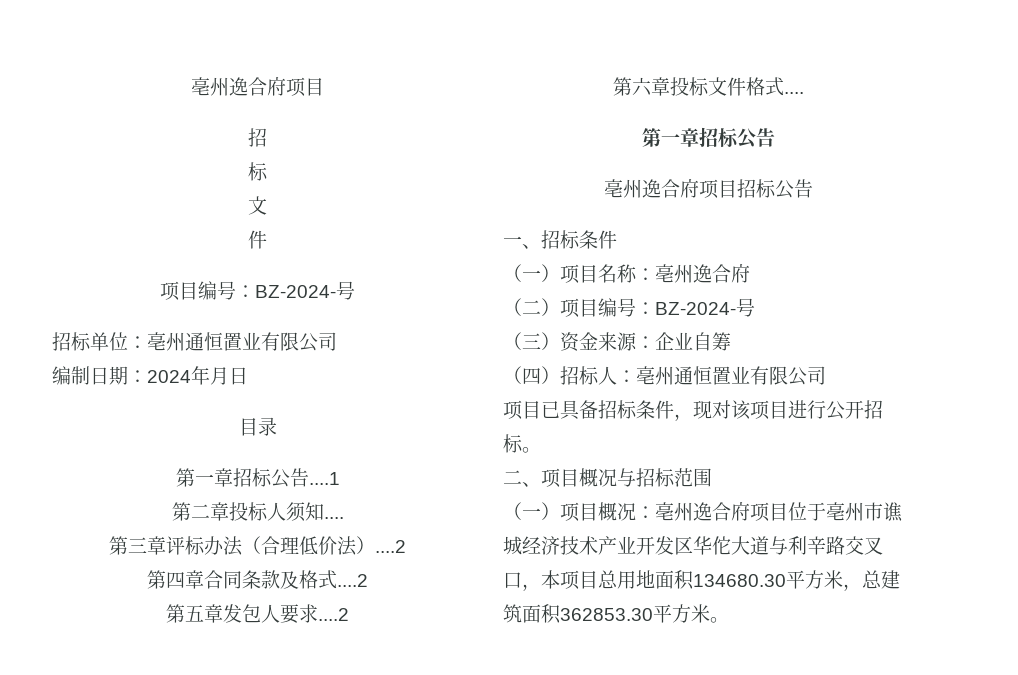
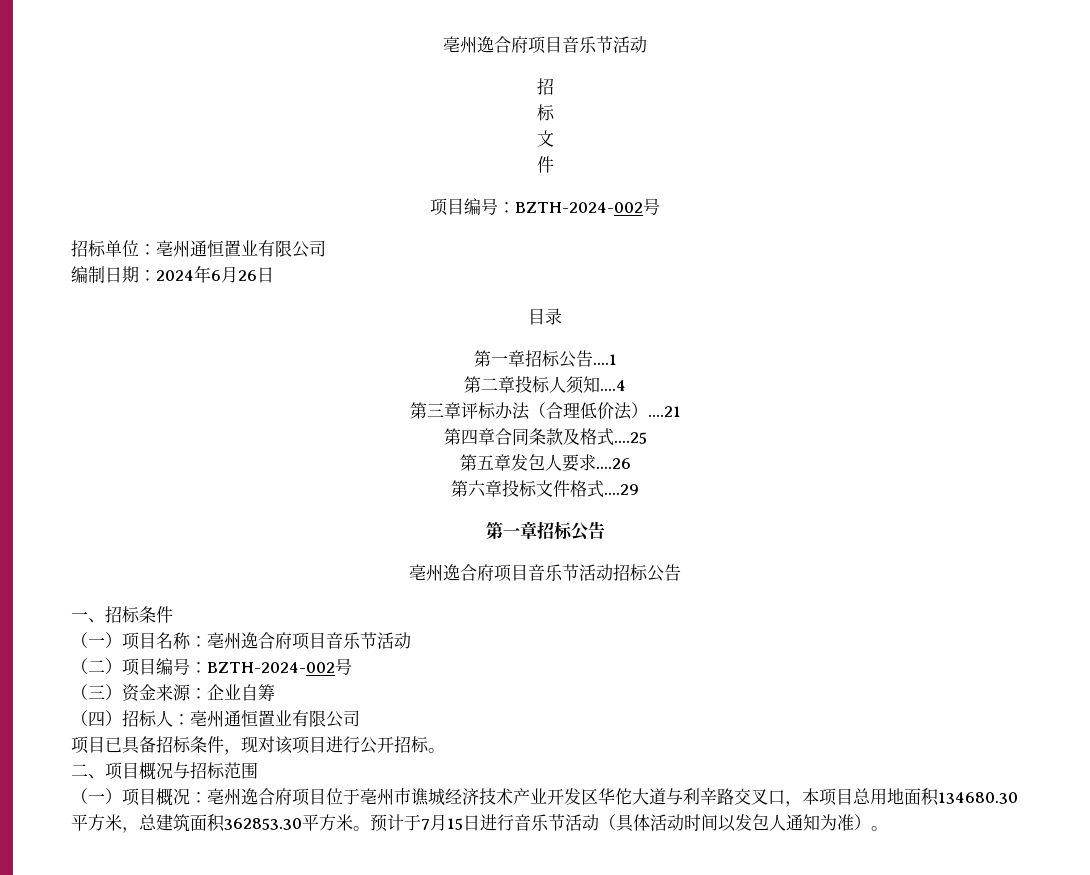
[191,77,324,97] 亳州逸合府项目 -> [443,36,647,54] 亳州逸合府项目音乐节活动
[255,285,336,298] BZ-2024- -> [515,202,643,213] BZTH-2024-002
[210,367,229,385] 月 -> [211,266,257,283] 6月26
[323,517,344,519] .... -> [600,380,626,391] ....4
[375,540,406,553] ....2 -> [647,406,681,417] ....21
[337,574,368,587] ....2 -> [613,432,647,444] ....25
[318,608,349,621] ....2 -> [595,458,631,469] ....26
[784,92,804,94] .... -> [604,484,639,495] ....29
(737, 189) none -> [528,564,613,581] 音乐节活动
(750, 273) none -> [292,632,411,650] 项目音乐节活动
[655,302,736,315] BZ-2024- -> [207,662,335,673] BZTH-2024-002
(729, 620) none -> [370,814,888,832] 预计于7月15日进行音乐节活动（具体活动时间以发包人通知为准）。

